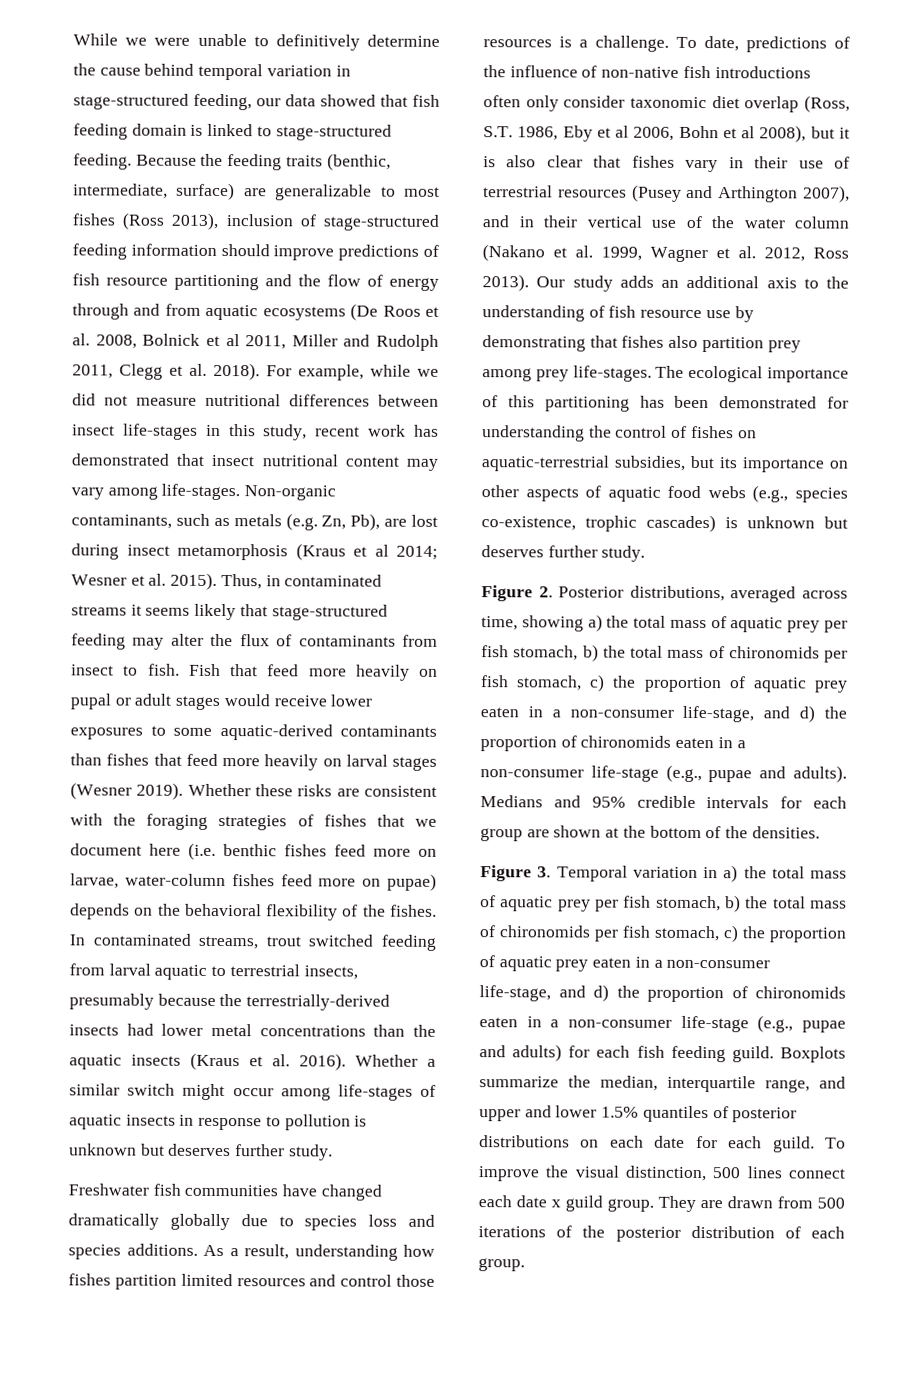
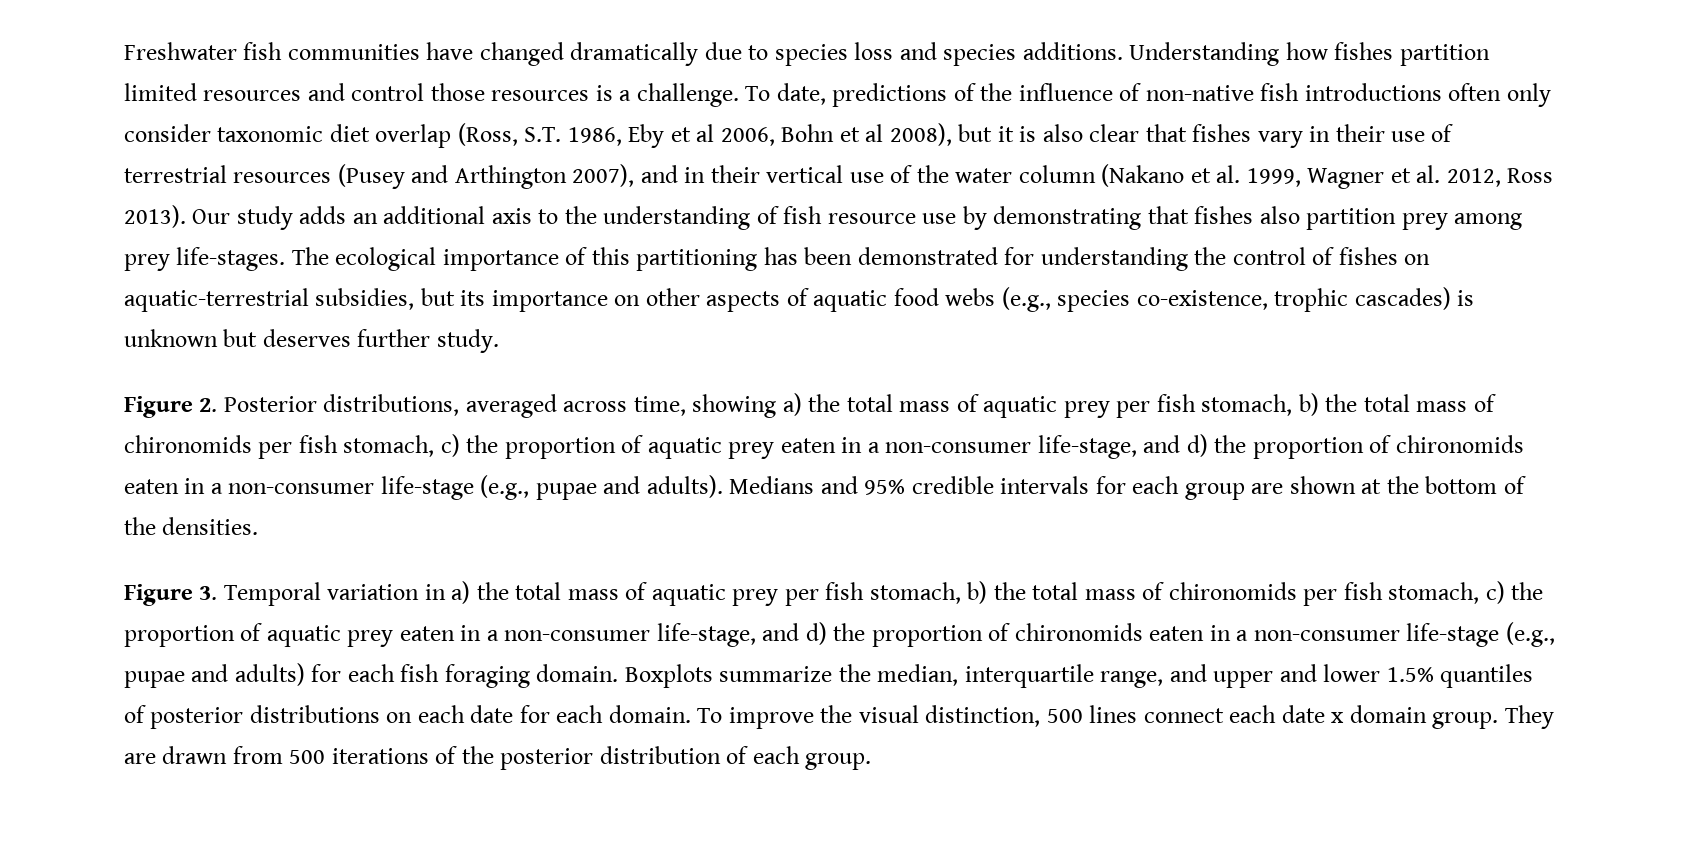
[73,33,440,51] [73,63,351,81] [73,93,440,111] [73,123,392,141] [73,153,391,171] [73,182,440,201] [72,212,439,231] [72,243,440,261] [72,273,439,291] [72,303,440,321] [72,333,439,351] [72,362,439,381] [72,393,439,407] [72,423,439,441] [71,453,438,471] [71,483,337,501] [71,513,438,531] [71,543,438,561] [71,572,383,590] [71,603,388,621] [71,633,439,650] [71,663,438,681] [70,693,373,711] [70,723,437,741] [70,753,437,771] [70,782,437,800] [70,813,437,831] [70,842,437,860] [70,873,437,891] [70,903,437,921] [69,933,436,951] [69,963,358,980] [69,993,391,1011] [69,1023,436,1037] [69,1052,436,1071] [69,1083,436,1101] [69,1114,368,1131] [69,1143,333,1161] While we were unable to definitively determine the cause behind temporal variation in stage-structured feeding, our data showed that fish feeding domain is linked to stage-structured feeding. Because the feeding traits (benthic, intermediate, surface) are generalizable to most fishes (Ross 2013), inclusion of stage-structured feeding information should improve predictions of fish resource partitioning and the flow of energy through and from aquatic ecosystems (De Roos et al. 2008, Bolnick et al 2011, Miller and Rudolph 2011, Clegg et al. 2018). For example, while we did not measure nutritional differences between insect life-stages in this study, recent work has demonstrated that insect nutritional content may vary among life-stages. Non-organic contaminants, such as metals (e.g. Zn, Pb), are lost during insect metamorphosis (Kraus et al 2014; Wesner et al. 2015). Thus, in contaminated streams it seems likely that stage-structured feeding may alter the flux of contaminants from insect to fish. Fish that feed more heavily on pupal or adult stages would receive lower exposures to some aquatic-derived contaminants than fishes that feed more heavily on larval stages (Wesner 2019). Whether these risks are consistent with the foraging strategies of fishes that we document here (i.e. benthic fishes feed more on larvae, water-column fishes feed more on pupae) depends on the behavioral flexibility of the fishes. In contaminated streams, trout switched feeding from larval aquatic to terrestrial insects, presumably because the terrestrially-derived insects had lower metal concentrations than the aquatic insects (Kraus et al. 2016). Whether a similar switch might occur among life-stages of aquatic insects in response to pollution is unknown but deserves further study. // -> (124, 51) none
[169,1213,230,1231] globally -> (699, 54) none
[203,1244,398,1261] As a result, understanding -> [1129,42,1280,66] Understanding
[670,1045,774,1063] feeding guild. -> [444,664,619,688] foraging domain.
[772,1136,815,1153] guild. -> [608,705,691,723] domain.
[565,1195,603,1212] guild -> [1349,705,1427,723] domain

